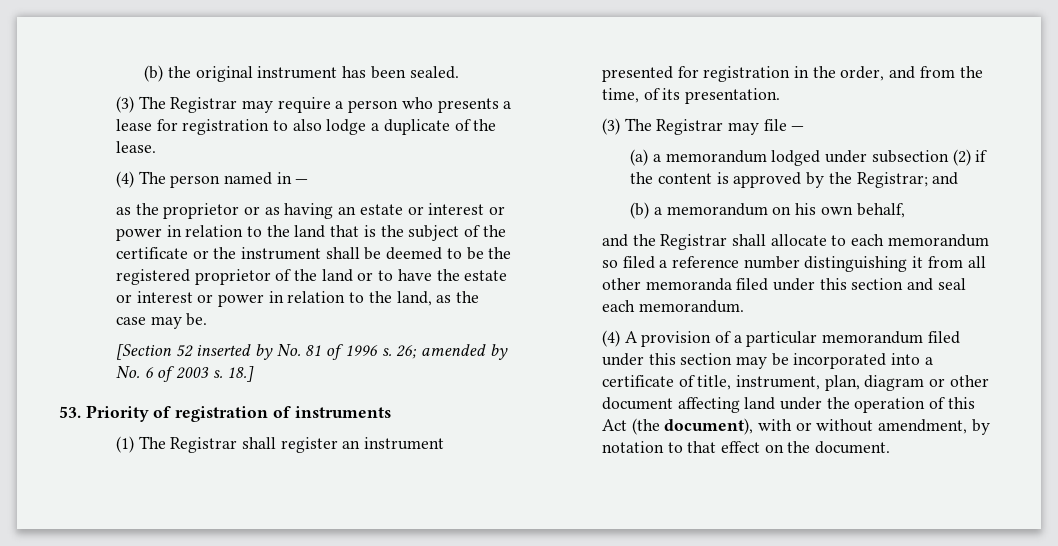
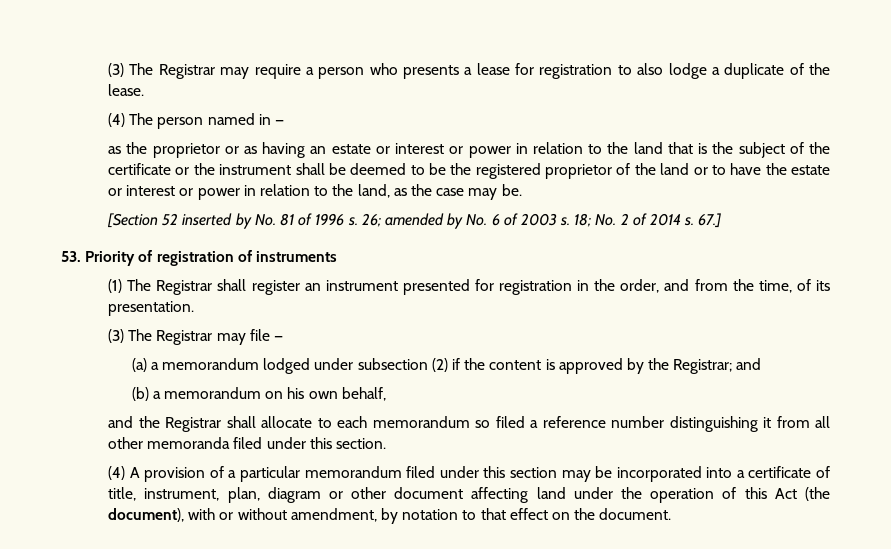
[144,65,459,82] (b) the original instrument has been sealed. // -> (108, 70) none
[227,366,255,382] 18.] -> [574,213,722,228] 18; No. 2 of 2014 s. 67.]
[851,278,966,291] [601,300,744,313] section and seal each memorandum. -> [336,438,387,449] section.

